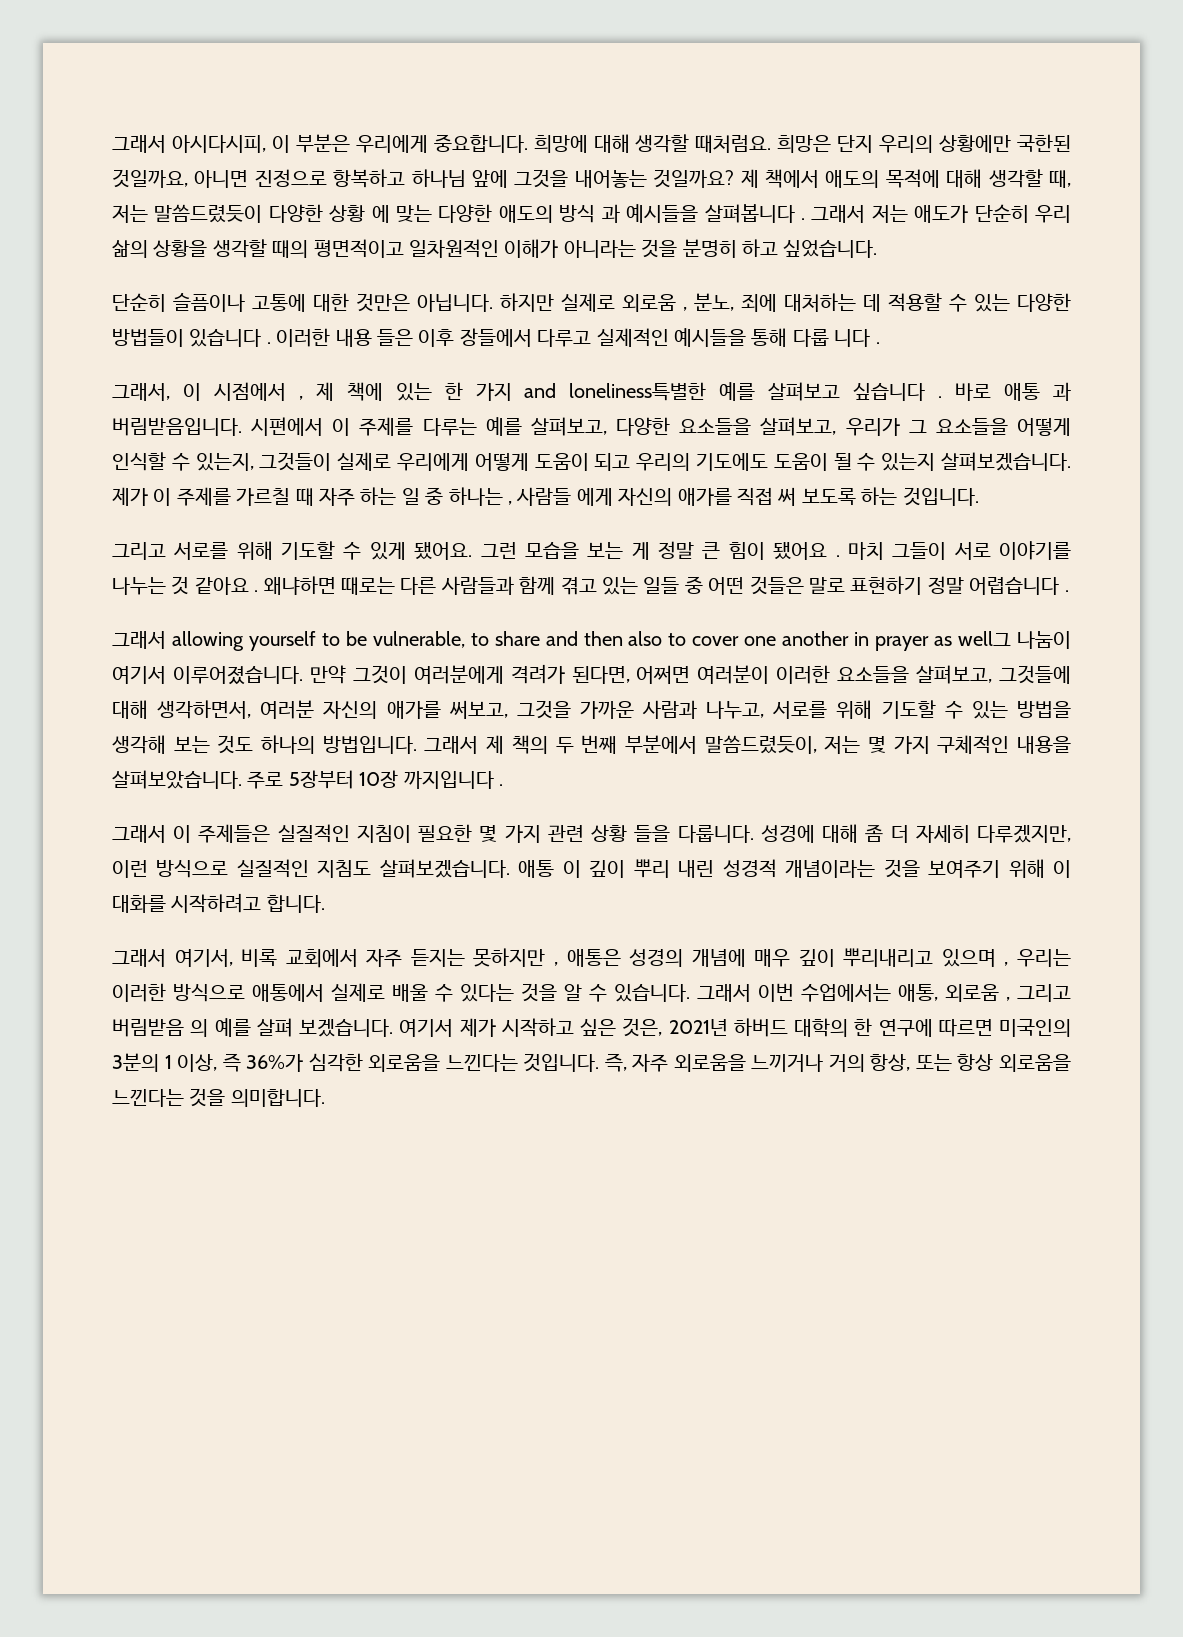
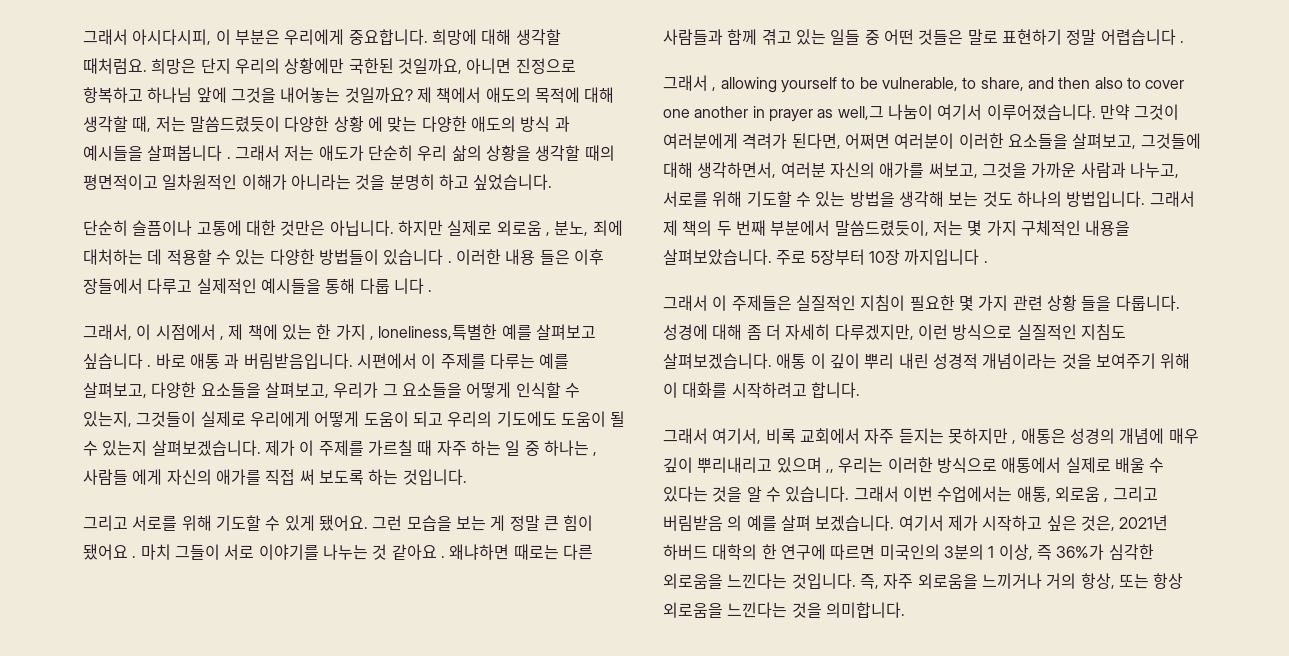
[524,382,707,401] and loneliness특별한 -> [369,324,498,340] , loneliness,특별한
(166, 640) none -> [712,87,717,91] ,
[494,631,540,646] share -> [980,77,1024,91] share,
[958,631,1012,646] well그 -> [837,106,884,120] well,그
[1004,962,1009,966] , -> [825,469,834,473] ,,

